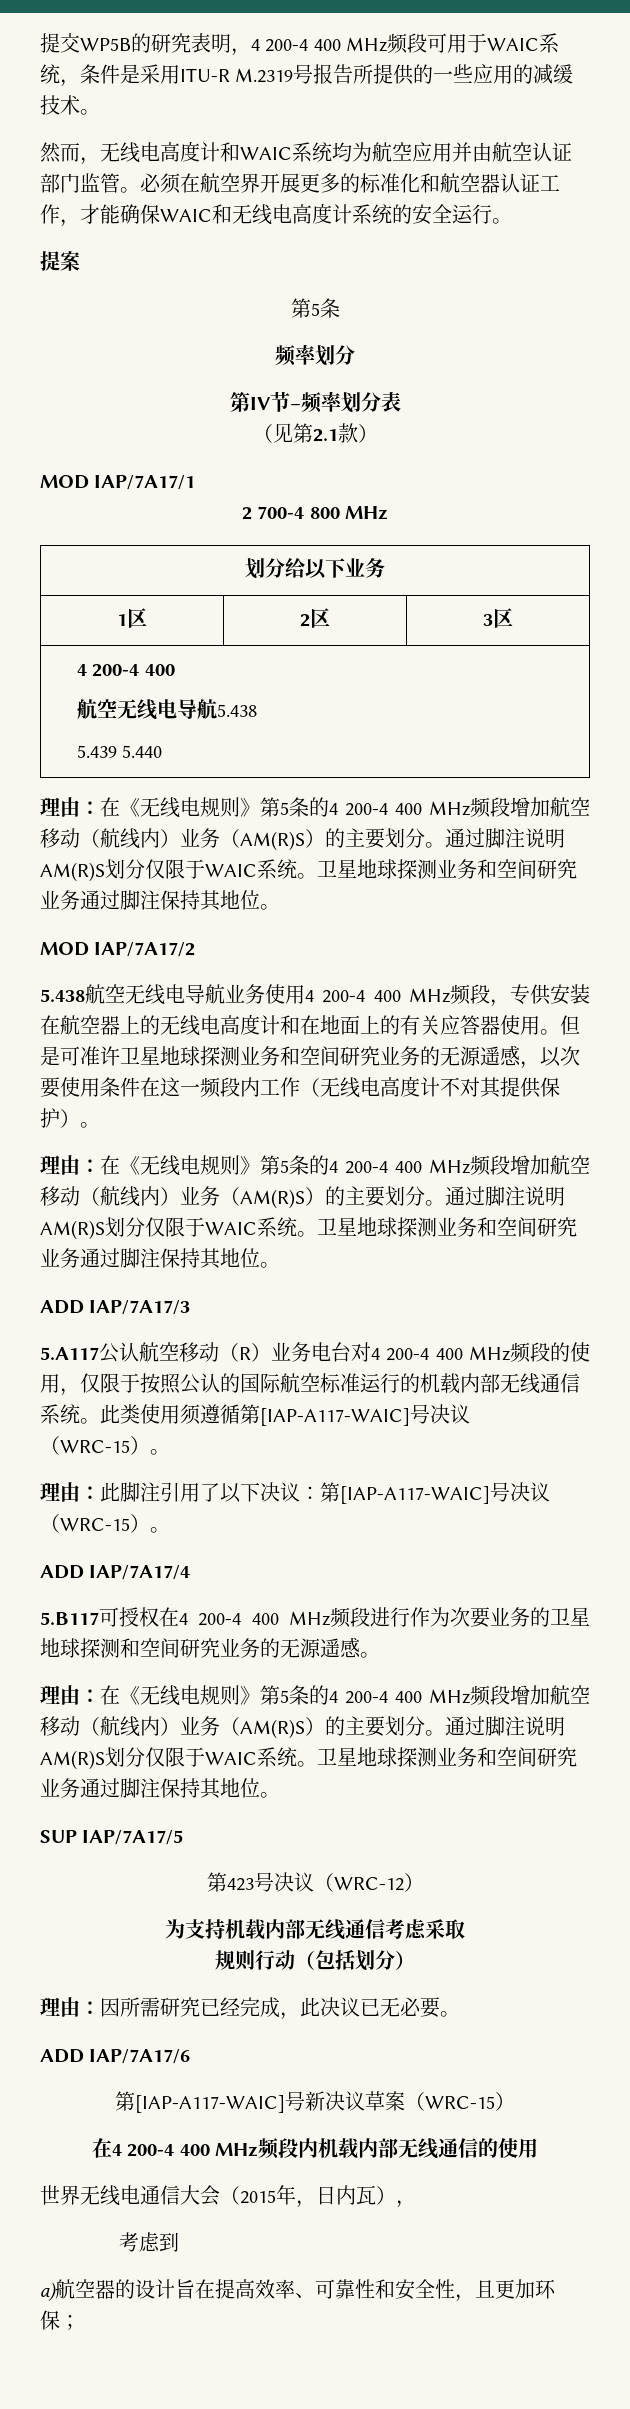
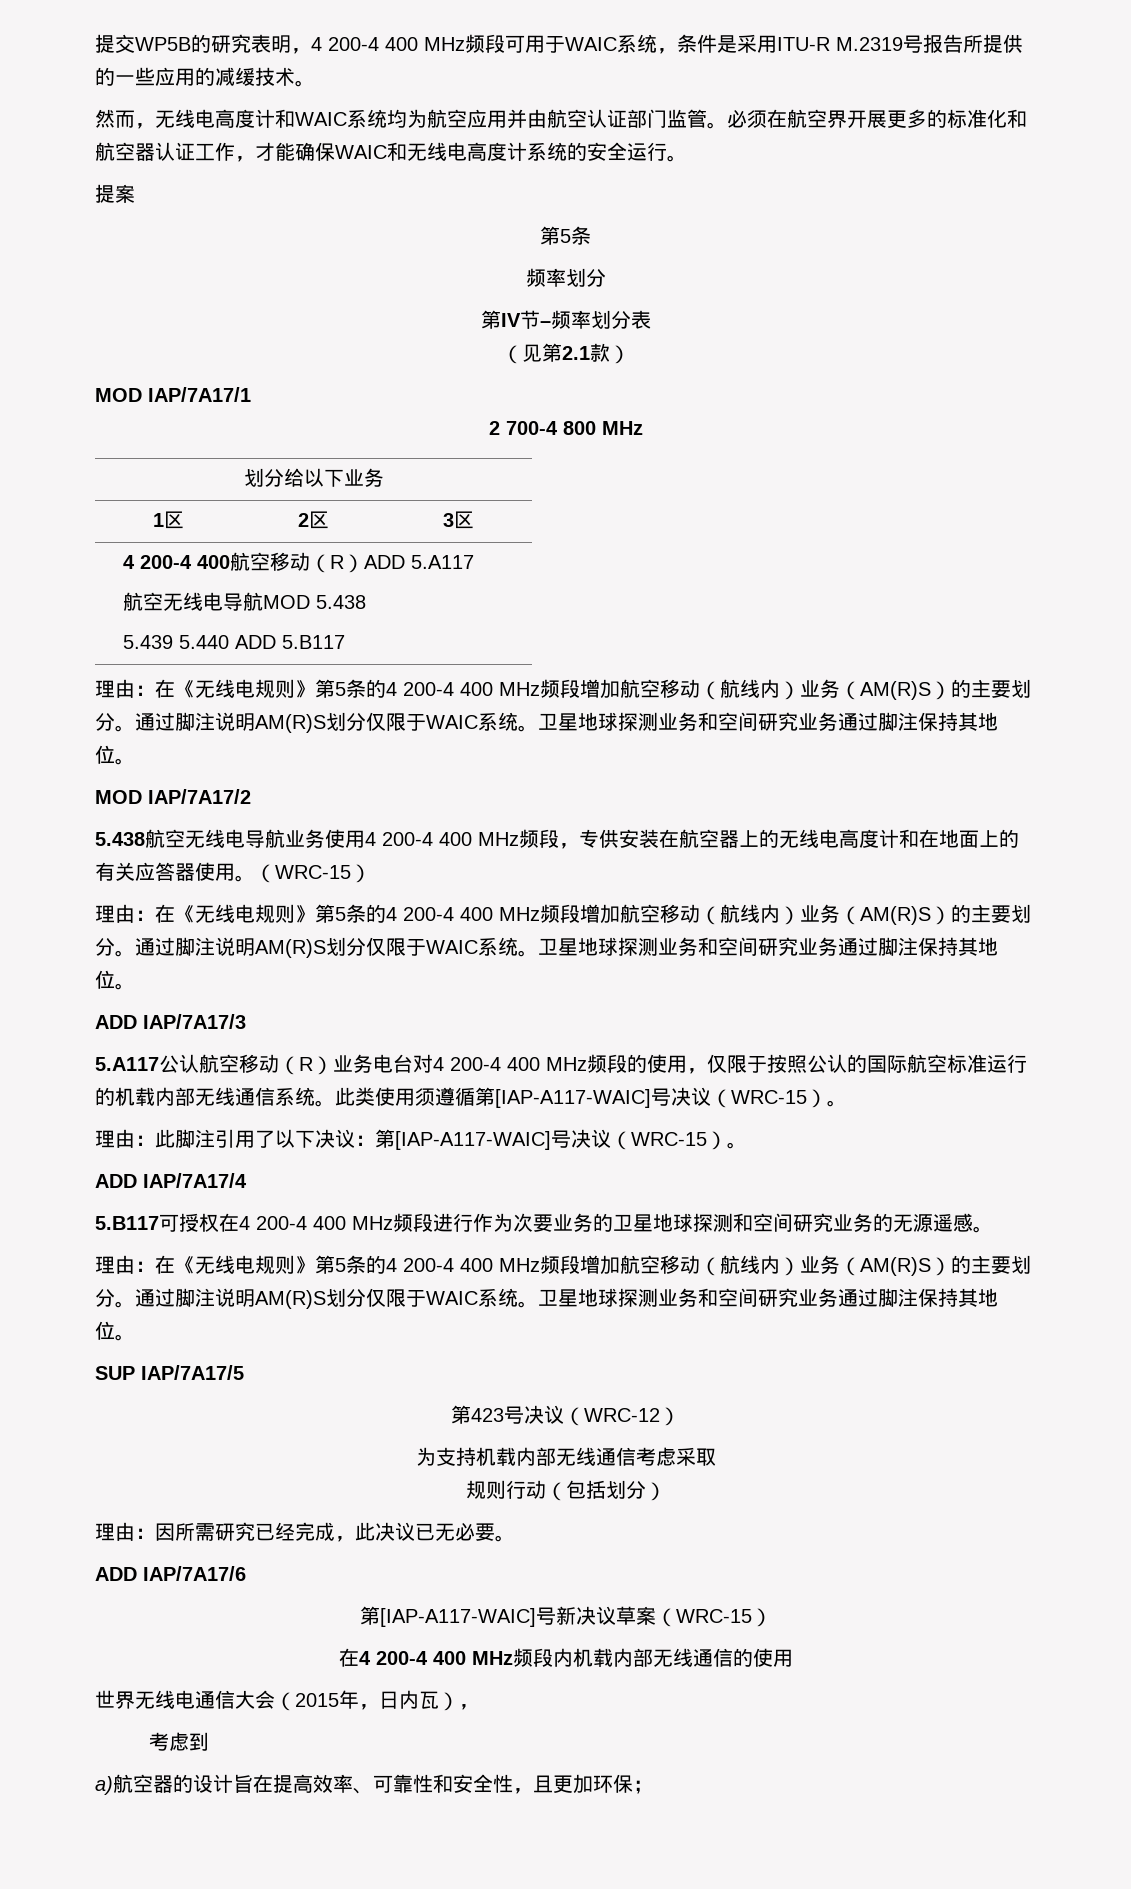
[76,699,217,720] // 航空无线电导航 -> [229,552,474,573] [122,592,310,611] 航空移动（R）ADD 5.A117 // 航空无线电导航MOD
(163, 751) none -> [234,635,345,649] ADD 5.B117
[560,1015,580,1035] [40,1045,580,1069] [40,1076,560,1098] [40,1108,100,1128] 但是可准许卫星地球探测业务和空间研究业务的无源遥感，以次要使用条件在这一频段内工作（无线电高度计不对其提供保护）。 -> [255,864,371,883] （WRC-15）

